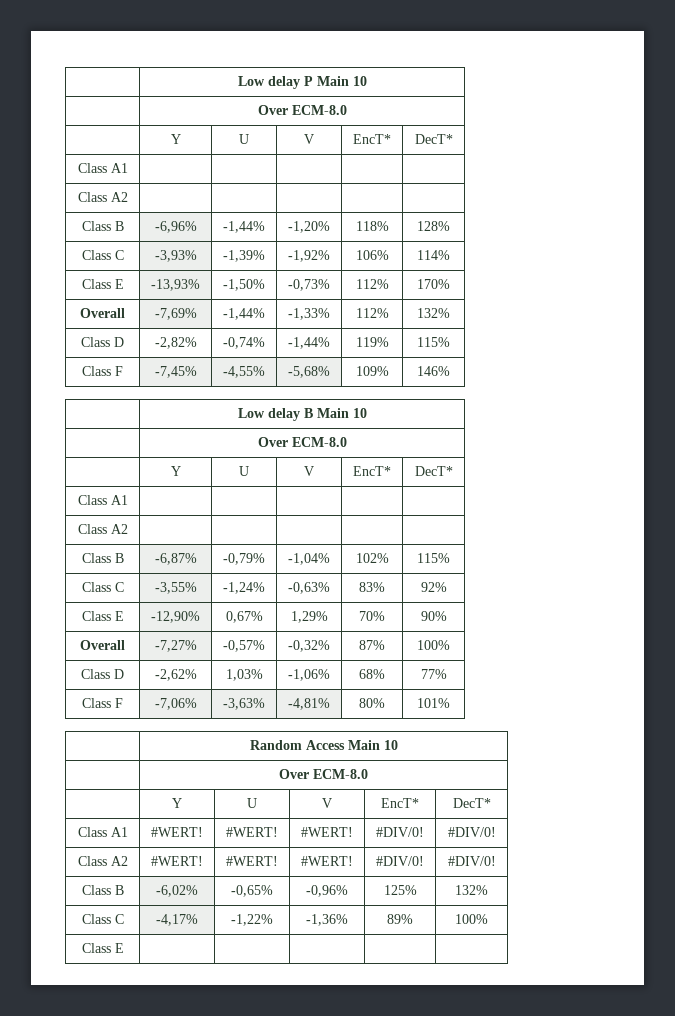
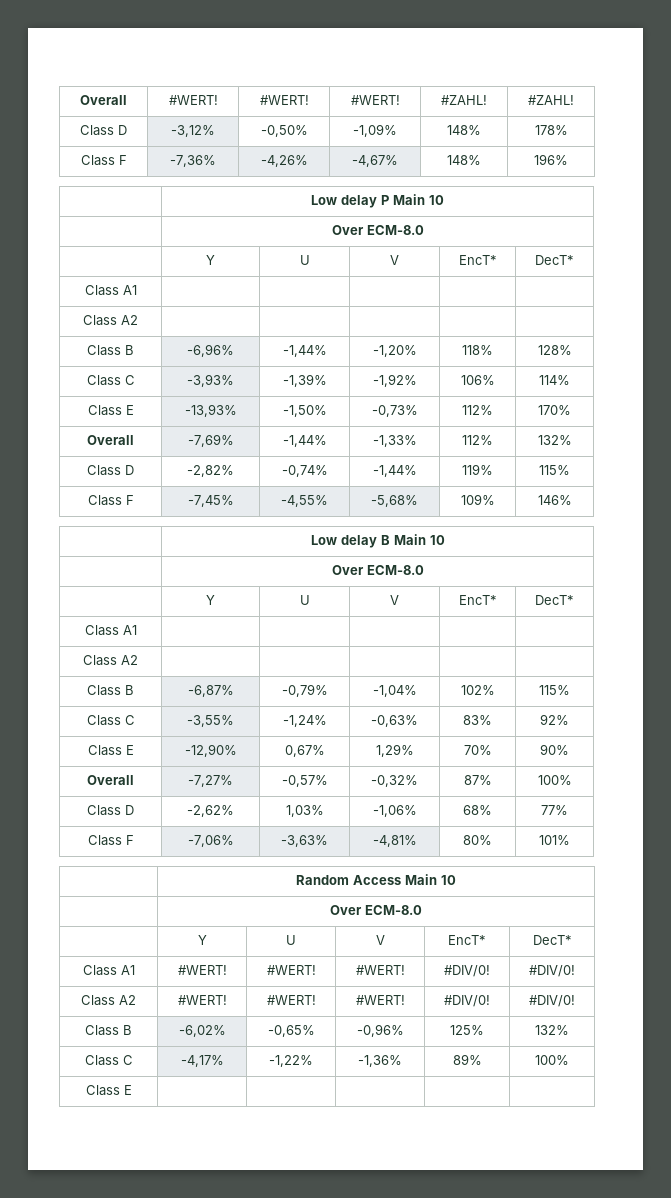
(237, 81) none -> [80,95,127,105] [168,95,218,105] [259,95,309,105] [350,95,400,105] [441,95,487,105] [528,95,574,105] [80,125,127,136] [171,125,215,137] [260,125,308,137] [353,124,397,137] [447,125,481,135] [534,125,568,135] [80,155,127,166] [170,155,216,167] [260,155,308,167] [352,155,398,167] [447,155,481,165] [534,154,568,165] Overall | #WERT! | #WERT! | #WERT! | #ZAHL! | #ZAHL! // Class D | -3,12% | -0,50% | -1,09% | 148% | 178% // Class F | -7,36% | -4,26% | -4,67% | 148% | 196% //

